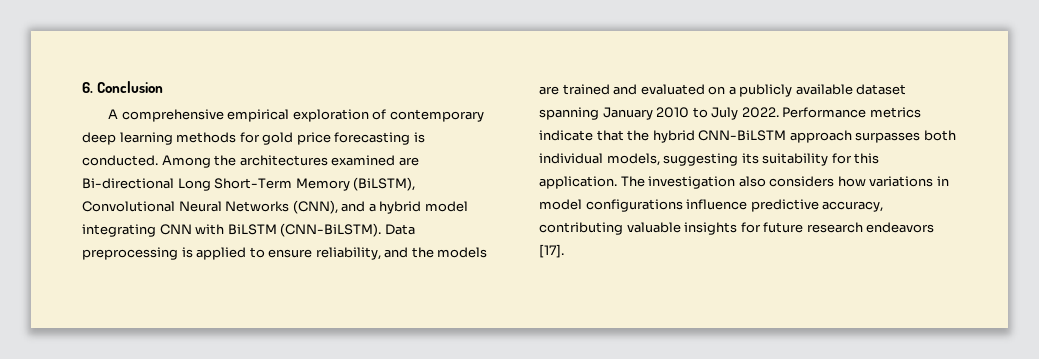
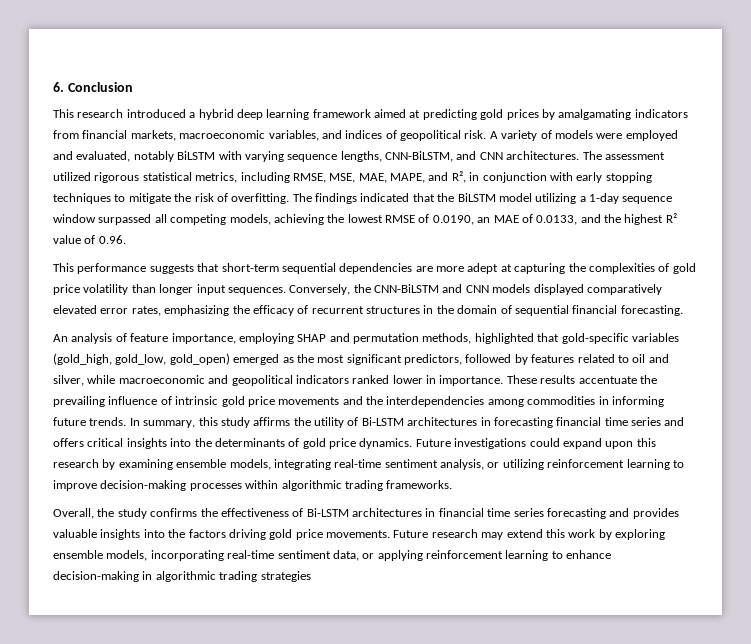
[108,109,484,122] [82,132,425,145] [82,155,419,168] [82,177,416,191] [82,200,468,214] [82,223,415,237] [82,247,488,260] [539,84,907,97] [539,107,921,120] [539,130,956,143] [539,153,880,166] [539,176,949,189] [539,199,884,212] [539,222,935,235] [539,244,564,258] A comprehensive empirical exploration of contemporary deep learning methods for gold price forecasting is conducted. Among the architectures examined are Bi-directional Long Short-Term Memory (BiLSTM), Convolutional Neural Networks (CNN), and a hybrid model integrating CNN with BiLSTM (CNN-BiLSTM). Data preprocessing is applied to ensure reliability, and the models are trained and evaluated on a publicly available dataset spanning January 2010 to July 2022. Performance metrics indicate that the hybrid CNN-BiLSTM approach surpasses both individual models, suggesting its suitability for this application. The investigation also considers how variations in model configurations influence predictive accuracy, contributing valuable insights for future research endeavors [17]. -> [53,109,688,120] [53,130,678,141] [53,151,665,162] [53,171,652,183] [53,193,673,204] [53,213,677,225] [53,235,126,244] [53,263,696,274] [53,284,662,295] [53,305,683,316] [53,333,679,344] [53,353,669,365] [53,375,657,386] [53,396,664,407] [53,417,685,428] [53,438,656,449] [53,459,684,470] [53,480,453,491] [53,508,679,519] [53,529,665,540] [53,550,612,561] [53,571,311,582] This research introduced a hybrid deep learning framework aimed at predicting gold prices by amalgamating indicators from financial markets, macroeconomic variables, and indices of geopolitical risk. A variety of models were employed and evaluated, notably BiLSTM with varying sequence lengths, CNN-BiLSTM, and CNN architectures. The assessment utilized rigorous statistical metrics, including RMSE, MSE, MAE, MAPE, and R², in conjunction with early stopping techniques to mitigate the risk of overfitting. The findings indicated that the BiLSTM model utilizing a 1-day sequence window surpassed all competing models, achieving the lowest RMSE of 0.0190, an MAE of 0.0133, and the highest R² value of 0.96. // This performance suggests that short-term sequential dependencies are more adept at capturing the complexities of gold price volatility than longer input sequences. Conversely, the CNN-BiLSTM and CNN models displayed comparatively elevated error rates, emphasizing the efficacy of recurrent structures in the domain of sequential financial forecasting. // An analysis of feature importance, employing SHAP and permutation methods, highlighted that gold-specific variables (gold_high, gold_low, gold_open) emerged as the most significant predictors, followed by features related to oil and silver, while macroeconomic and geopolitical indicators ranked lower in importance. These results accentuate the prevailing influence of intrinsic gold price movements and the interdependencies among commodities in informing future trends. In summary, this study affirms the utility of Bi-LSTM architectures in forecasting financial time series and offers critical insights into the determinants of gold price dynamics. Future investigations could expand upon this research by examining ensemble models, integrating real-time sentiment analysis, or utilizing reinforcement learning to improve decision-making processes within algorithmic trading frameworks. // Overall, the study confirms the effectiveness of Bi-LSTM architectures in financial time series forecasting and provides valuable insights into the factors driving gold price movements. Future research may extend this work by exploring ensemble models, incorporating real-time sentiment data, or applying reinforcement learning to enhance decision-making in algorithmic trading strategies

